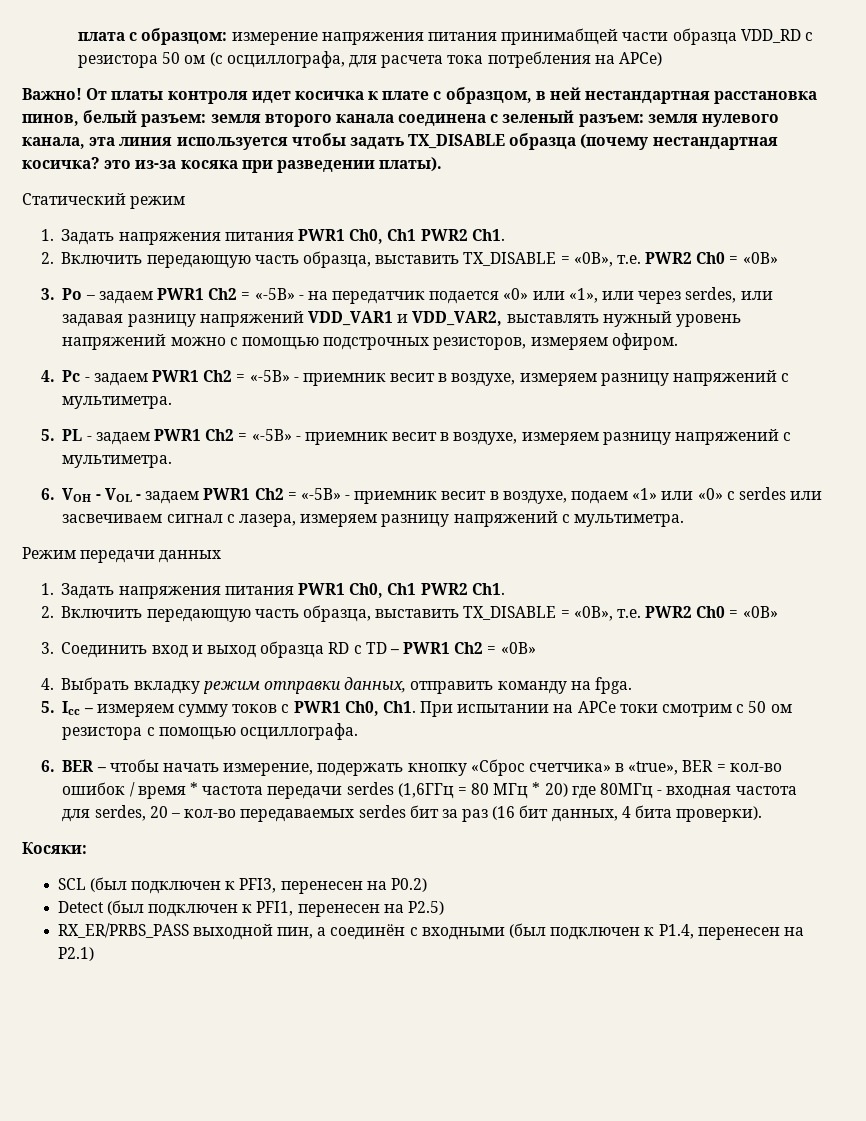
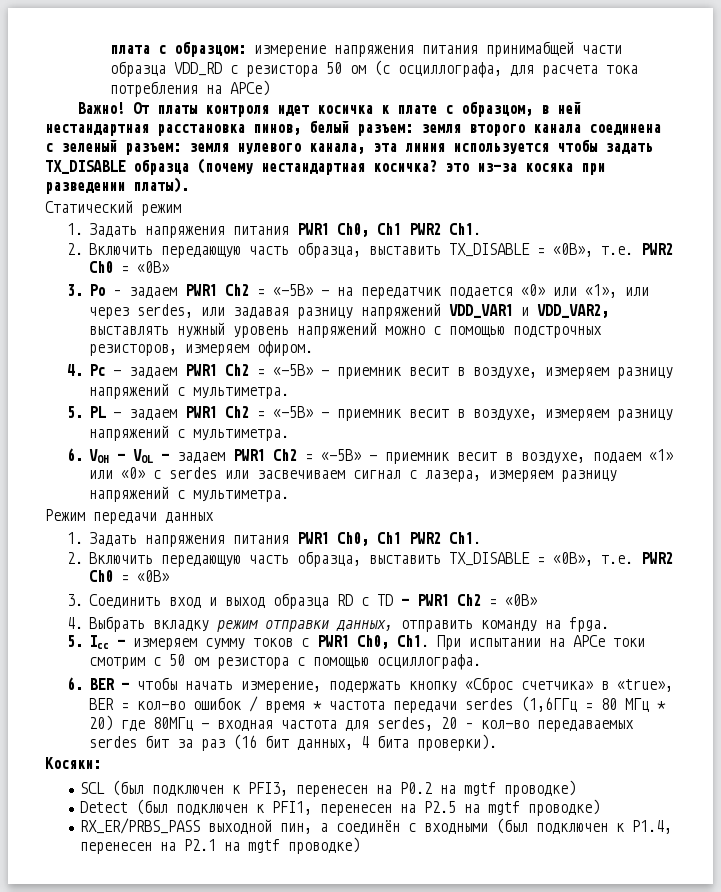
[391,878,428,892] P0.2) -> [400,780,577,797] P0.2 на mgtf проводке)
[408,901,445,915] P2.5) -> [424,799,601,816] P2.5 на mgtf проводке)
[57,947,94,961] P2.1) -> [184,837,361,854] P2.1 на mgtf проводке)

